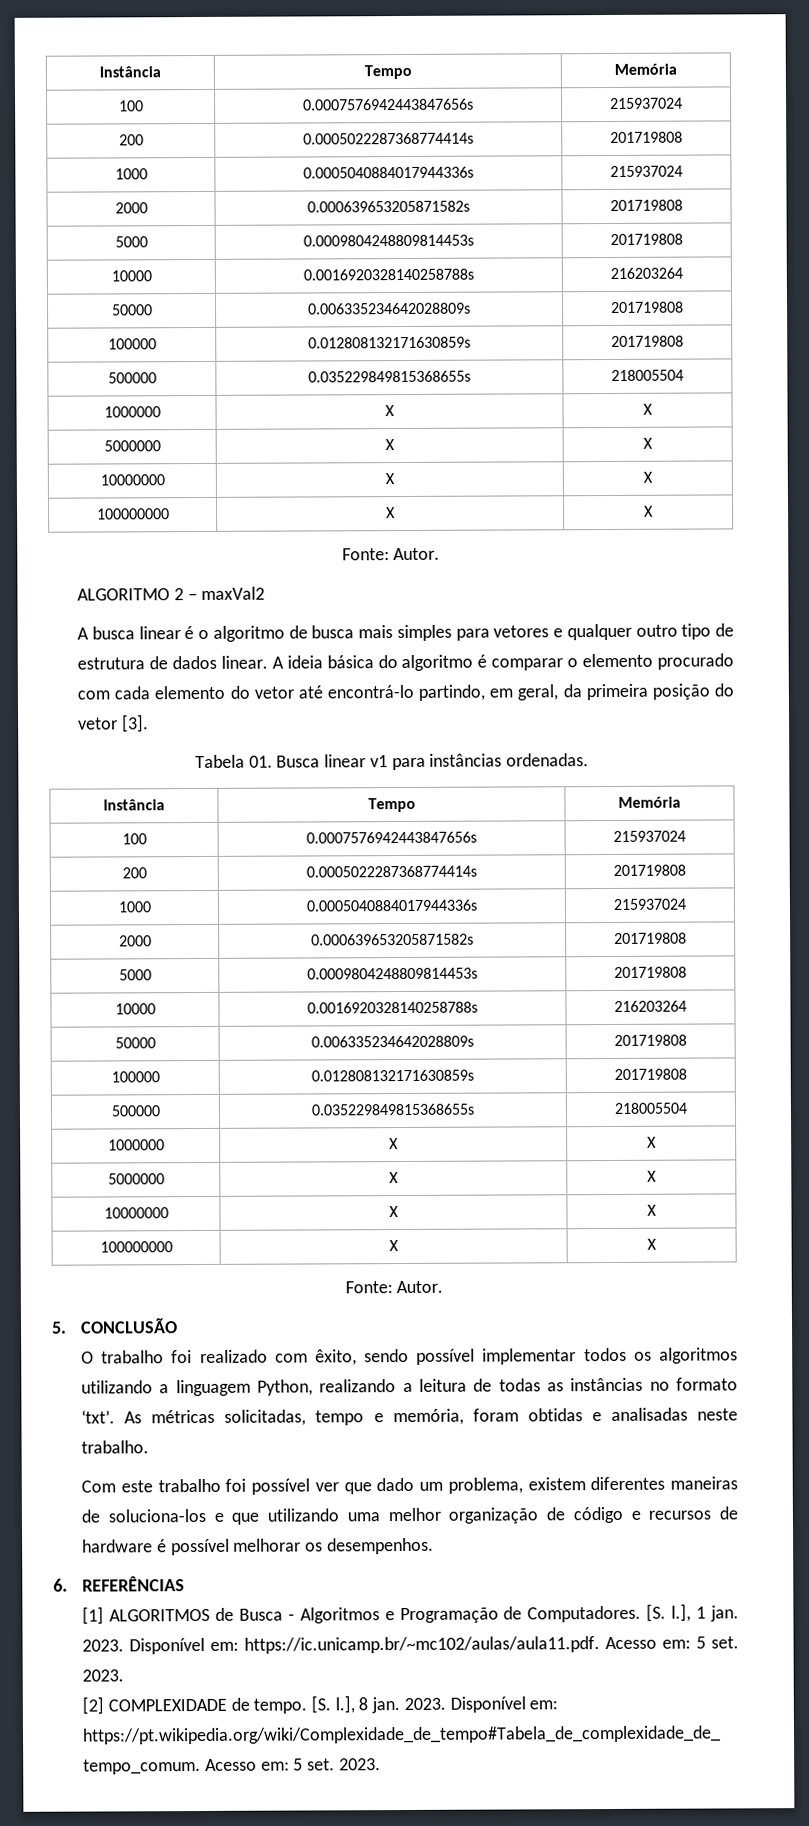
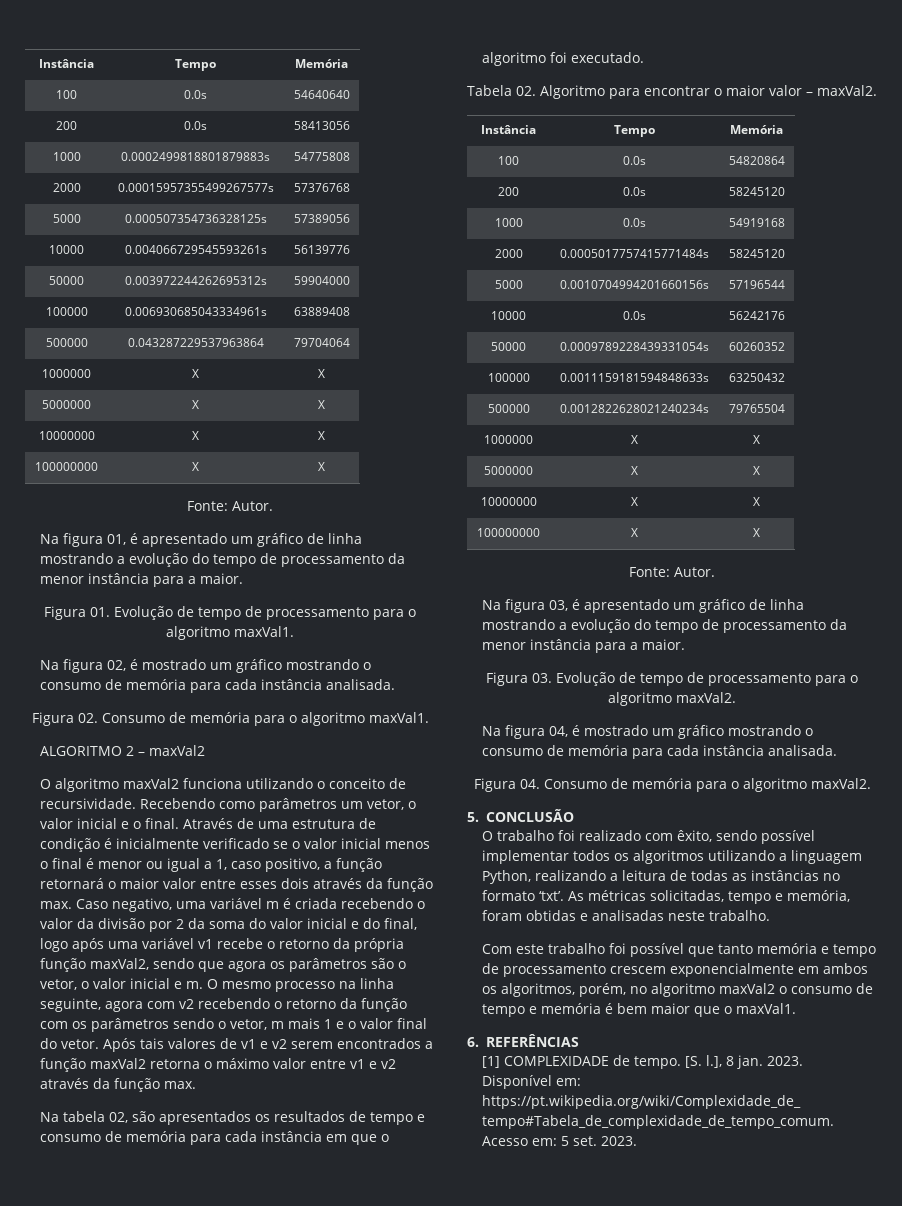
[99,66,161,78] [363,64,412,80] [614,63,677,75] [118,100,144,112] [303,98,474,111] [610,97,683,109] [118,134,144,146] [303,132,474,145] [610,131,683,143] [114,168,148,180] [303,166,474,179] [610,165,683,177] [114,202,148,214] [307,200,470,213] [610,199,683,211] [114,236,148,248] [303,234,474,247] [610,233,683,245] [110,270,152,282] [303,268,474,281] [610,267,683,279] [111,304,153,316] [308,302,471,315] [611,301,684,313] [107,338,157,350] [308,336,471,349] [611,335,684,347] [107,372,157,384] [308,370,471,383] [611,369,684,381] Instância | Tempo | Memória // 100 | 0.0007576942443847656s | 215937024 // 200 | 0.0005022287368774414s | 201719808 // 1000 | 0.0005040884017944336s | 215937024 // 2000 | 0.000639653205871582s | 201719808 // 5000 | 0.0009804248809814453s | 201719808 // 10000 | 0.0016920328140258788s | 216203264 // 50000 | 0.006335234642028809s | 201719808 // 100000 | 0.012808132171630859s | 201719808 // 500000 | 0.035229849815368655s | 218005504 -> [39,59,94,68] [175,59,217,71] [295,59,348,68] [56,90,77,99] [184,90,208,99] [293,90,350,99] [56,121,77,130] [184,121,208,130] [293,121,350,130] [52,152,81,161] [121,152,270,161] [293,152,350,161] [52,183,81,192] [117,183,274,192] [293,183,350,192] [52,214,81,223] [124,214,267,223] [293,214,350,223] [49,245,84,254] [124,245,267,254] [293,245,350,254] [49,276,84,285] [124,276,267,285] [293,276,350,285] [45,307,88,316] [124,307,267,316] [293,307,350,316] [45,338,88,347] [127,338,264,347] [293,338,350,347] Instância | Tempo | Memória // 100 | 0.0s | 54640640 // 200 | 0.0s | 58413056 // 1000 | 0.0002499818801879883s | 54775808 // 2000 | 0.00015957355499267577s | 57376768 // 5000 | 0.000507354736328125s | 57389056 // 10000 | 0.004066729545593261s | 56139776 // 50000 | 0.003972244262695312s | 59904000 // 100000 | 0.006930685043334961s | 63889408 // 500000 | 0.043287229537963864 | 79704064
[77,586,266,601] [77,623,734,642] [77,653,734,672] [77,683,735,701] [78,714,149,733] [194,753,590,771] [103,799,165,811] [367,797,416,813] [618,796,681,808] [121,833,147,845] [306,831,477,844] [613,830,686,842] [121,867,147,879] [306,865,477,878] [613,864,686,876] [117,901,151,913] [306,899,477,912] [613,898,686,910] [118,935,152,947] [311,933,474,946] [614,932,687,944] [118,969,152,981] [307,967,478,980] [614,966,687,978] [114,1003,156,1015] [307,1001,478,1014] [614,1000,687,1012] [114,1037,156,1049] [311,1035,474,1048] [614,1034,687,1046] [110,1071,160,1083] [311,1069,474,1082] [614,1068,687,1080] [110,1105,160,1117] [311,1103,474,1116] [614,1102,687,1114] ALGORITMO 2 – maxVal2 // A busca linear é o algoritmo de busca mais simples para vetores e qualquer outro tipo de estrutura de dados linear. A ideia básica do algoritmo é comparar o elemento procurado com cada elemento do vetor até encontrá-lo partindo, em geral, da primeira posição do vetor [3]. // Tabela 01. Busca linear v1 para instâncias ordenadas. // Instância | Tempo | Memória // 100 | 0.0007576942443847656s | 215937024 // 200 | 0.0005022287368774414s | 201719808 // 1000 | 0.0005040884017944336s | 215937024 // 2000 | 0.000639653205871582s | 201719808 // 5000 | 0.0009804248809814453s | 201719808 // 10000 | 0.0016920328140258788s | 216203264 // 50000 | 0.006335234642028809s | 201719808 // 100000 | 0.012808132171630859s | 201719808 // 500000 | 0.035229849815368655s | 218005504 -> [40,533,363,547] [40,553,406,567] [40,573,244,587] [44,606,416,620] [166,626,294,640] [40,659,372,673] [40,679,396,693] [31,712,429,726] [40,745,206,756] [40,778,407,792] [40,798,417,812] [40,818,377,829] [40,838,431,852] [40,858,383,872] [40,878,434,892] [40,898,426,912] [40,918,418,932] [40,938,405,952] [40,958,407,972] [40,978,395,992] [40,998,408,1012] [40,1018,428,1032] [40,1038,434,1052] [40,1058,397,1072] [40,1078,197,1092] [40,1111,426,1125] [40,1131,390,1145] [482,52,645,66] [467,85,877,99] [481,125,536,134] [613,125,655,137] [730,125,783,134] [498,156,519,165] [622,156,646,165] [728,156,785,165] [498,187,519,196] [622,187,646,196] [728,187,785,196] [494,218,523,227] [622,218,646,227] [728,218,785,227] [494,249,523,258] [559,249,709,258] [728,249,785,258] [494,280,523,289] [559,280,709,289] [728,280,785,289] [491,311,526,320] [622,311,646,320] [728,311,785,320] [491,342,526,351] [559,342,709,351] [728,342,785,351] [487,373,530,382] [559,373,709,382] [728,373,785,382] [487,404,530,413] [559,404,709,413] [728,404,785,413] Na figura 01, é apresentado um gráfico de linha mostrando a evolução do tempo de processamento da menor instância para a maior. // Figura 01. Evolução de tempo de processamento para o algoritmo maxVal1. // Na figura 02, é mostrado um gráfico mostrando o consumo de memória para cada instância analisada. // Figura 02. Consumo de memória para o algoritmo maxVal1. // ALGORITMO 2 – maxVal2 // O algoritmo maxVal2 funciona utilizando o conceito de recursividade. Recebendo como parâmetros um vetor, o valor inicial e o final. Através de uma estrutura de condição é inicialmente verificado se o valor inicial menos o final é menor ou igual a 1, caso positivo, a função retornará o maior valor entre esses dois através da função max. Caso negativo, uma variável m é criada recebendo o valor da divisão por 2 da soma do valor inicial e do final, logo após uma variável v1 recebe o retorno da própria função maxVal2, sendo que agora os parâmetros são o vetor, o valor inicial e m. O mesmo processo na linha seguinte, agora com v2 recebendo o retorno da função com os parâmetros sendo o vetor, m mais 1 e o valor final do vetor. Após tais valores de v1 e v2 serem encontrados a função maxVal2 retorna o máximo valor entre v1 e v2 através da função max. // Na tabela 02, são apresentados os resultados de tempo e consumo de memória para cada instância em que o algoritmo foi executado. // Tabela 02. Algoritmo para encontrar o maior valor – maxVal2. // Instância | Tempo | Memória // 100 | 0.0s | 54820864 // 200 | 0.0s | 58245120 // 1000 | 0.0s | 54919168 // 2000 | 0.0005017757415771484s | 58245120 // 5000 | 0.0010704994201660156s | 57196544 // 10000 | 0.0s | 56242176 // 50000 | 0.0009789228439331054s | 60260352 // 100000 | 0.0011159181594848633s | 63250432 // 500000 | 0.0012822628021240234s | 79765504
(444, 1287) none -> [482,599,805,613] [482,619,848,633] [482,639,686,653] [486,672,858,686] [608,692,736,706] [482,725,814,739] [482,745,838,759] [473,778,871,792] // Na figura 03, é apresentado um gráfico de linha mostrando a evolução do tempo de processamento da menor instância para a maior. // Figura 03. Evolução de tempo de processamento para o algoritmo maxVal2. // Na figura 04, é mostrado um gráfico mostrando o consumo de memória para cada instância analisada. // Figura 04. Consumo de memória para o algoritmo maxVal2.
[314,1476,738,1495] [81,1506,738,1525] [82,1537,434,1556] [53,1576,186,1592] [82,1603,739,1625] [82,1636,739,1655] [82,1669,125,1682] [82,1696,105,1715] ver que dado um problema, existem diferentes maneiras de soluciona-los e que utilizando uma melhor organização de código e recursos de hardware é possível melhorar os desempenhos. // 6. REFERÊNCIAS // [1] ALGORITMOS de Busca - Algoritmos e Programação de Computadores. [S. l.], 1 jan. 2023. Disponível em: https://ic.unicamp.br/~mc102/aulas/aula11.pdf. Acesso em: 5 set. 2023. // [2] -> [688,943,877,957] [482,963,869,977] [482,983,874,997] [482,1003,797,1017] [467,1034,579,1047] [482,1056,501,1068] que tanto memória e tempo de processamento crescem exponencialmente em ambos os algoritmos, porém, no algoritmo maxVal2 o consumo de tempo e memória é bem maior que o maxVal1. // 6. REFERÊNCIAS // [1]

